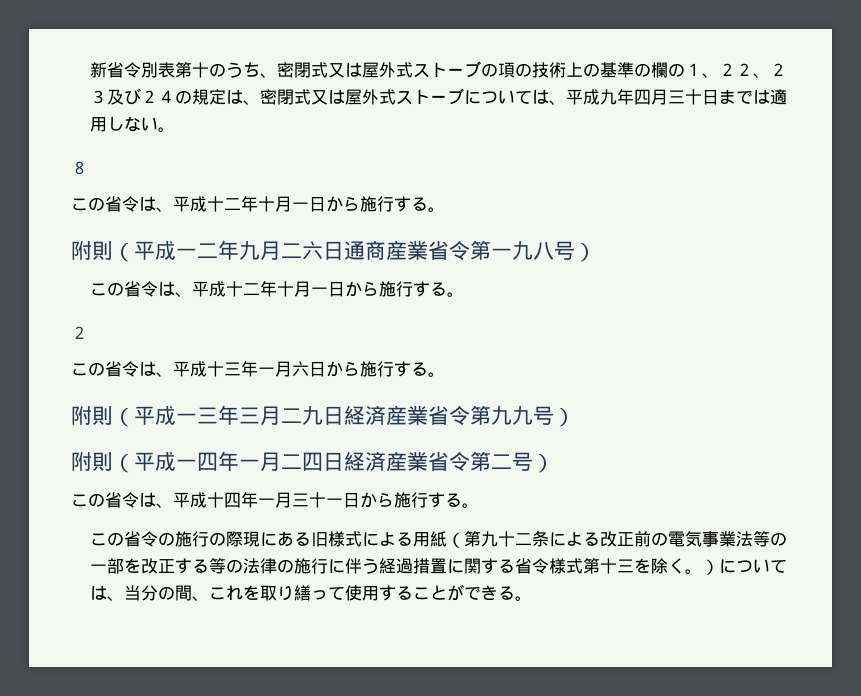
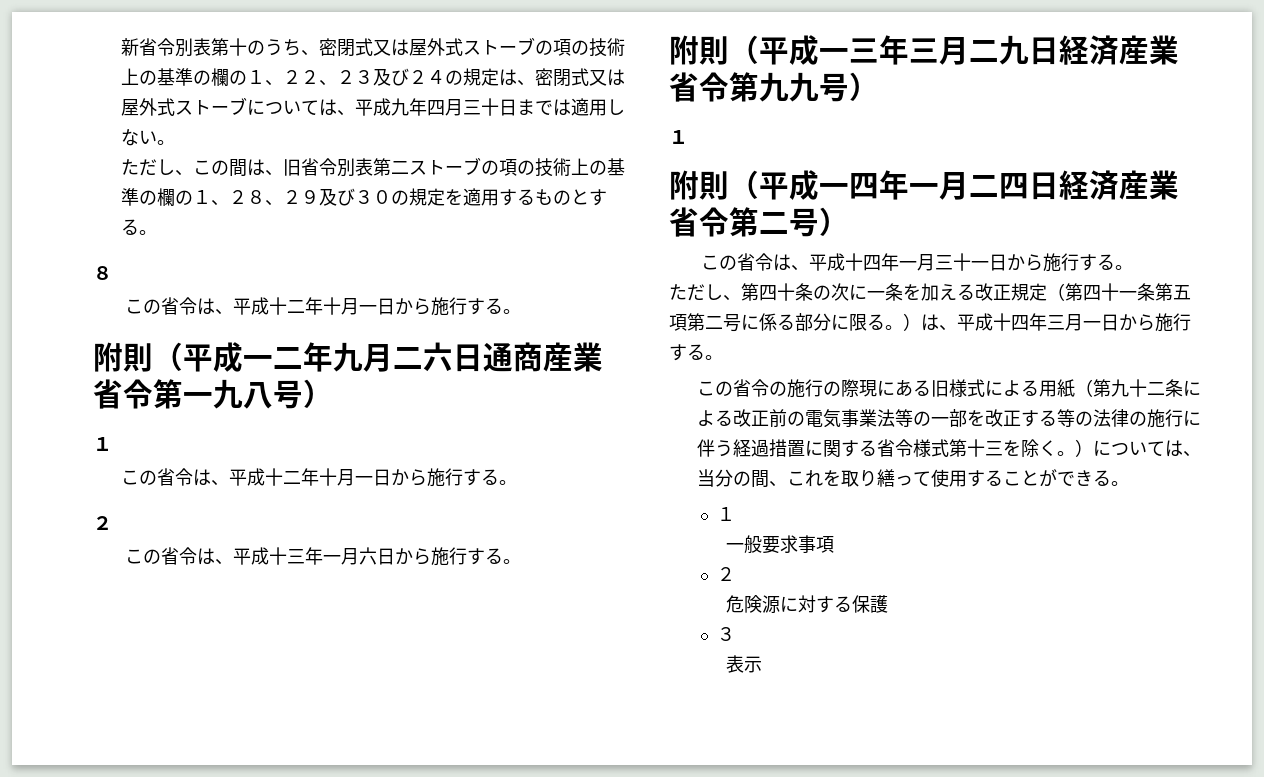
(175, 129) none -> [121,157,626,177] [121,188,608,206] [121,219,158,235] // ただし、この間は、旧省令別表第二ストーブの項の技術上の基準の欄の１、２８、２９及び３０の規定を適用するものとする。
(596, 252) none -> [93,437,112,451] // １
(575, 417) none -> [669,130,688,144] // １
(479, 505) none -> [669,283,1191,301] [669,313,1191,332] [669,344,723,361] // ただし、第四十条の次に一条を加える改正規定（第四十一条第五項第二号に係る部分に限る。）は、平成十四年三月一日から施行する。
(532, 598) none -> [717,507,736,521] [725,535,834,554] [717,567,736,581] [725,595,888,614] [717,627,736,641] [725,655,762,673] // １ // 一般要求事項 // ２ // 危険源に対する保護 // ３ // 表示

